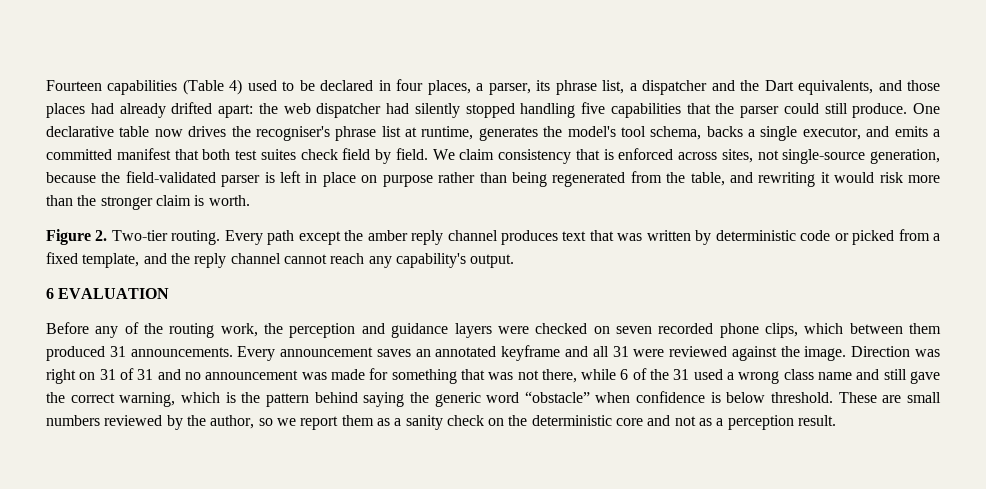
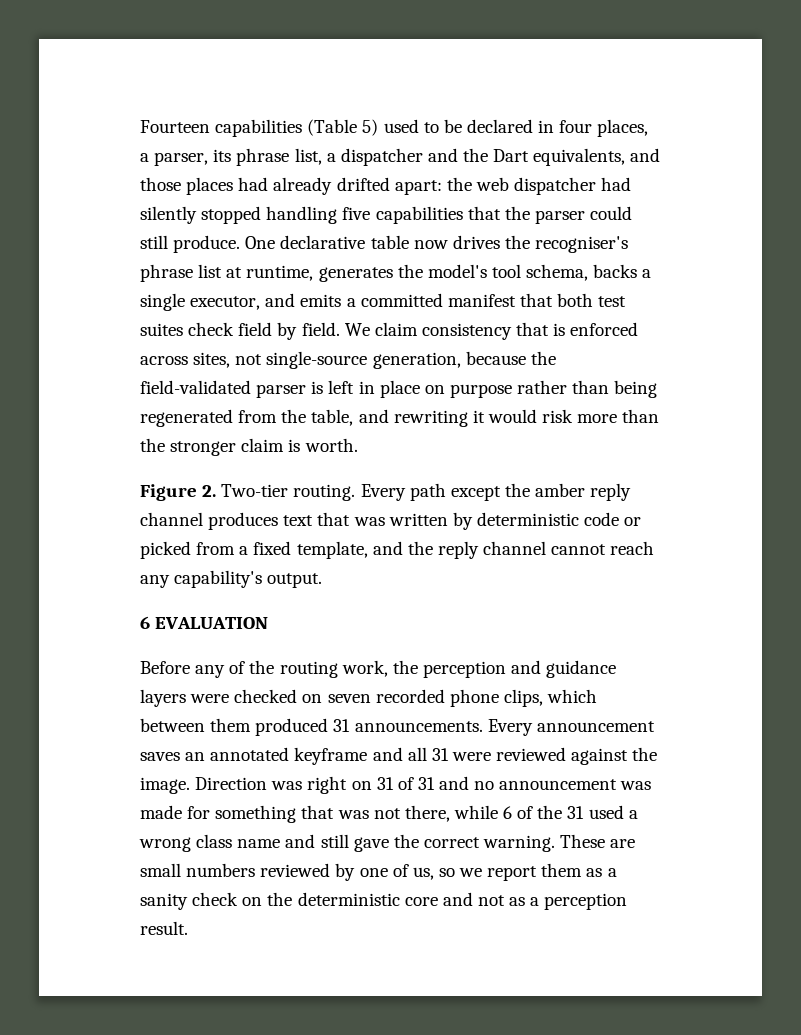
[229,79,243,95] 4) -> [362,119,379,136] 5)
[119,391,834,407] warning, which is the pattern behind saying the generic word “obstacle” when confidence is below threshold. -> [483,835,556,852] warning.
[186,415,255,429] the author, -> [359,864,434,880] one of us,

